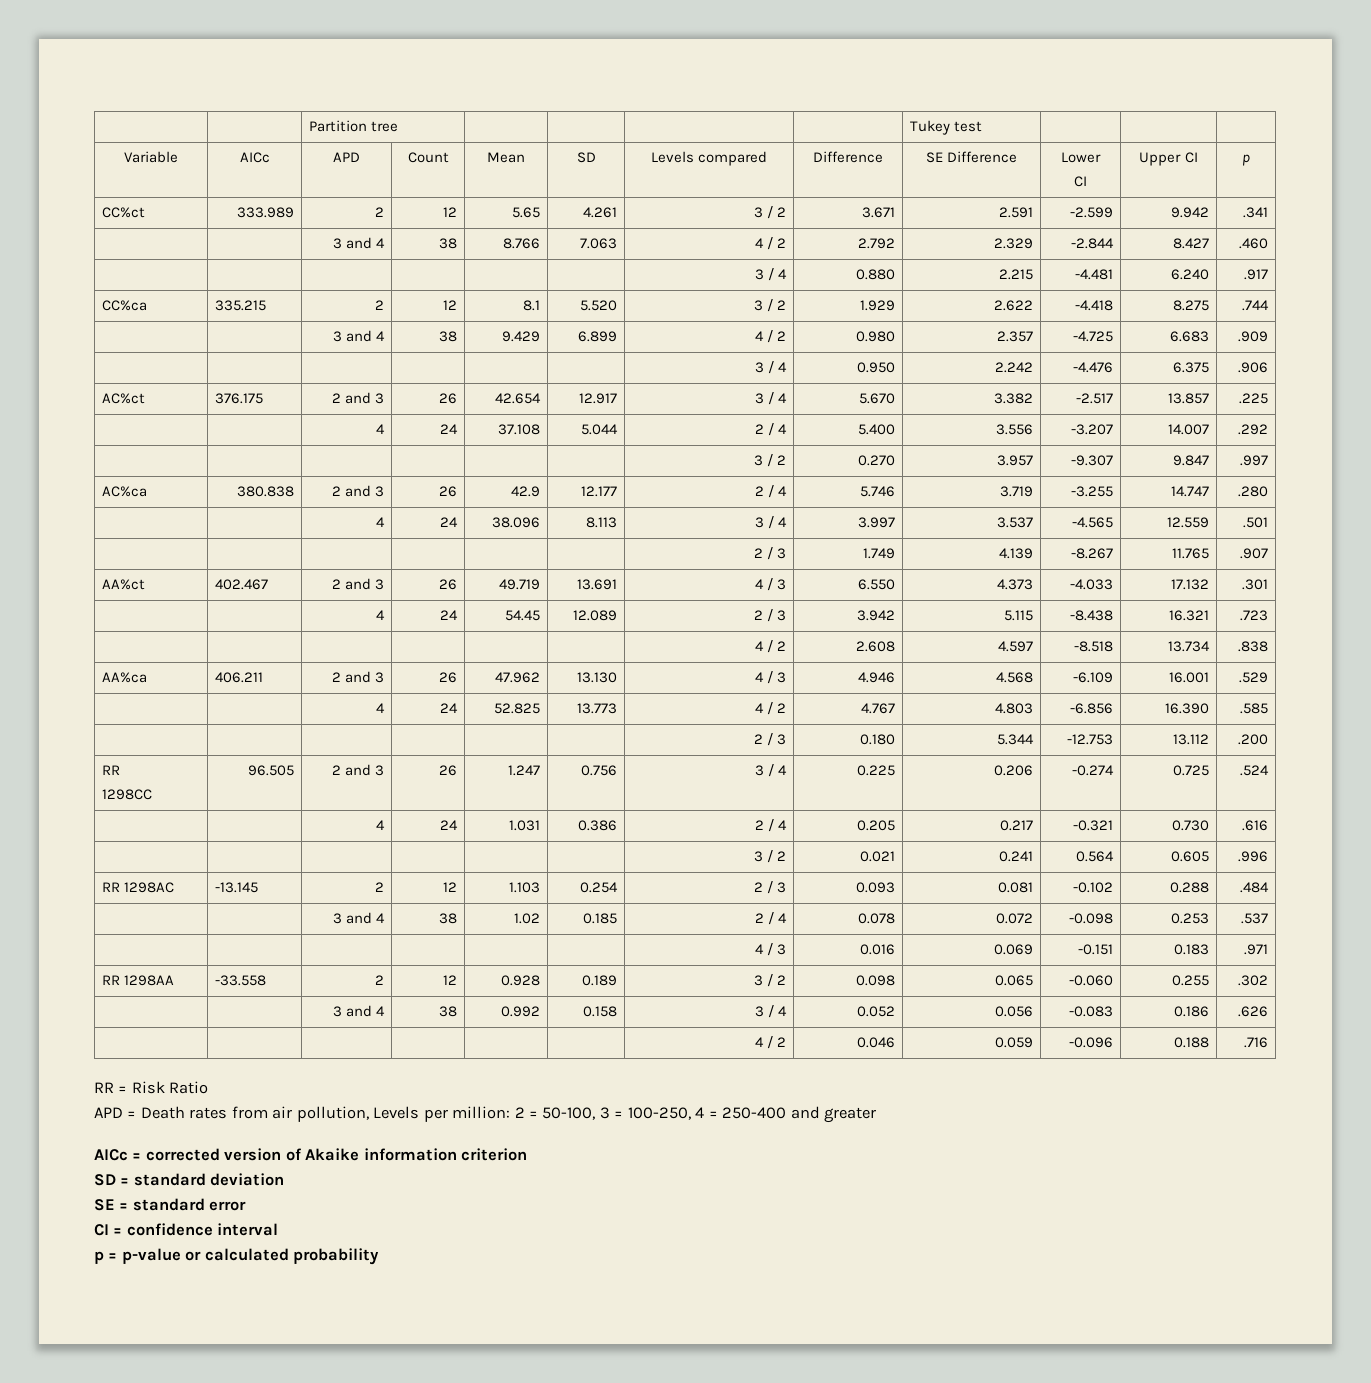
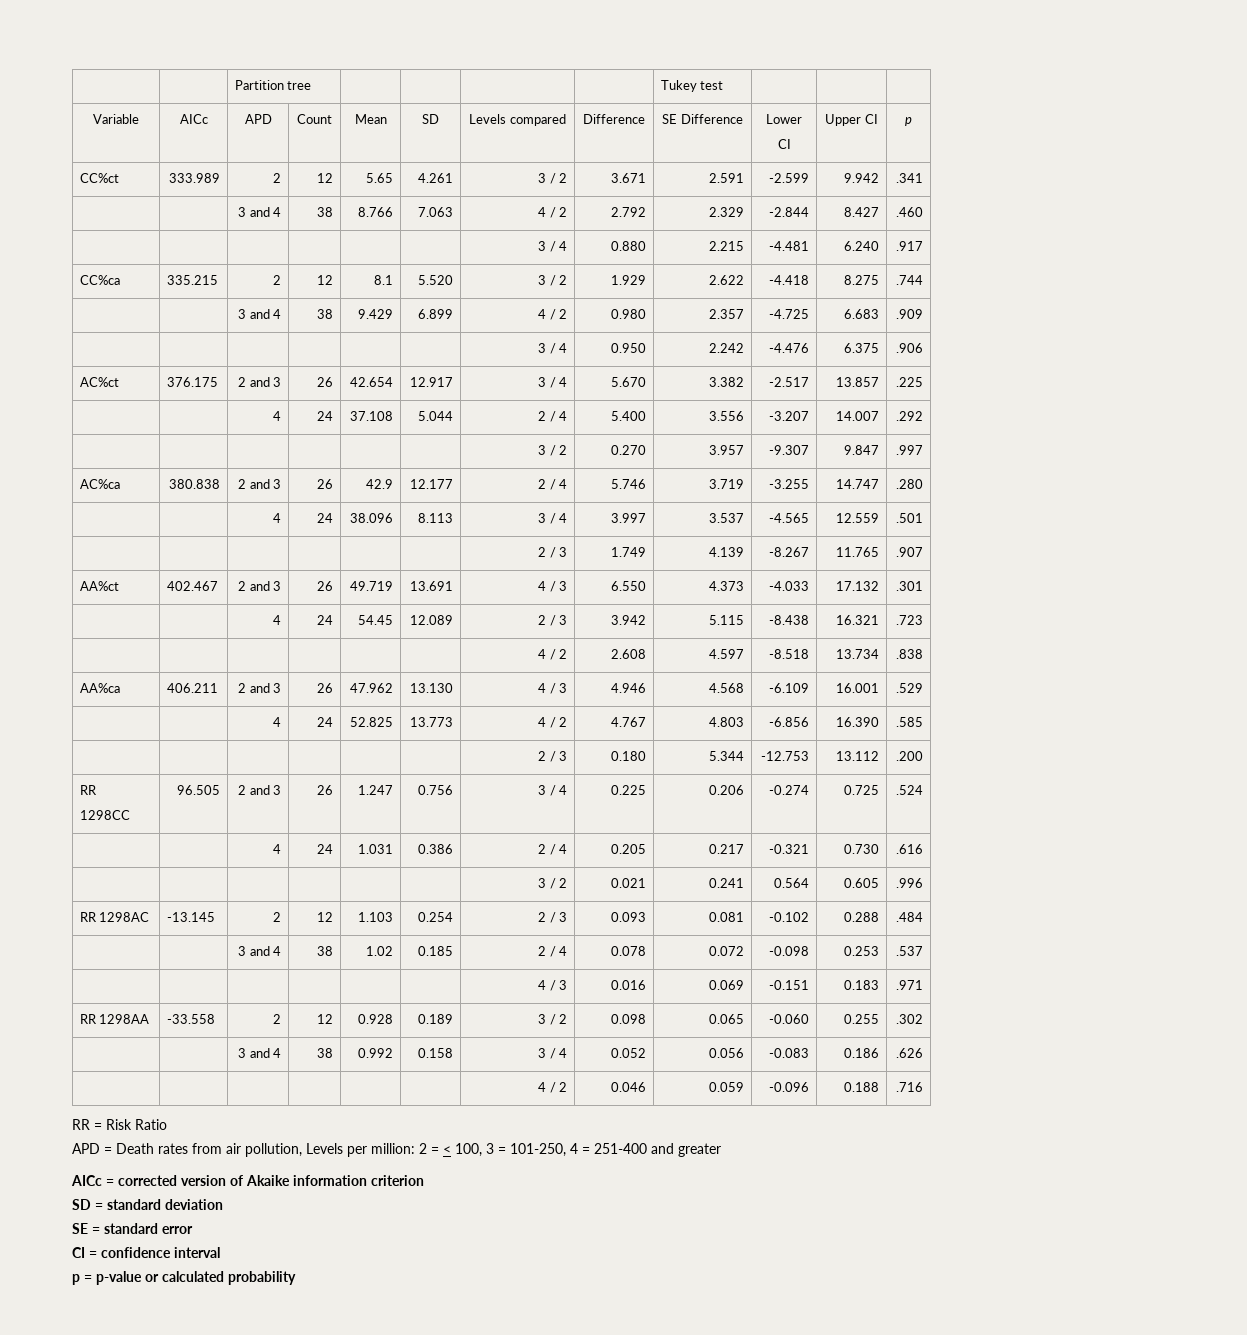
[542,1107,596,1120] 50-100, -> [443,1143,482,1157] < 100,
[627,1107,691,1120] 100-250, -> [510,1143,566,1157] 101-250,
[722,1107,787,1119] 250-400 -> [594,1143,647,1154] 251-400

